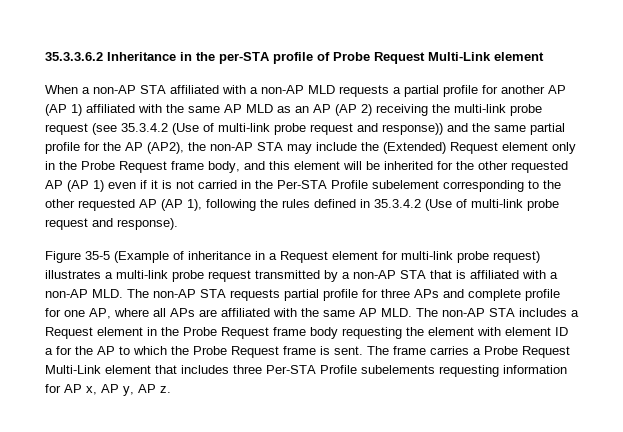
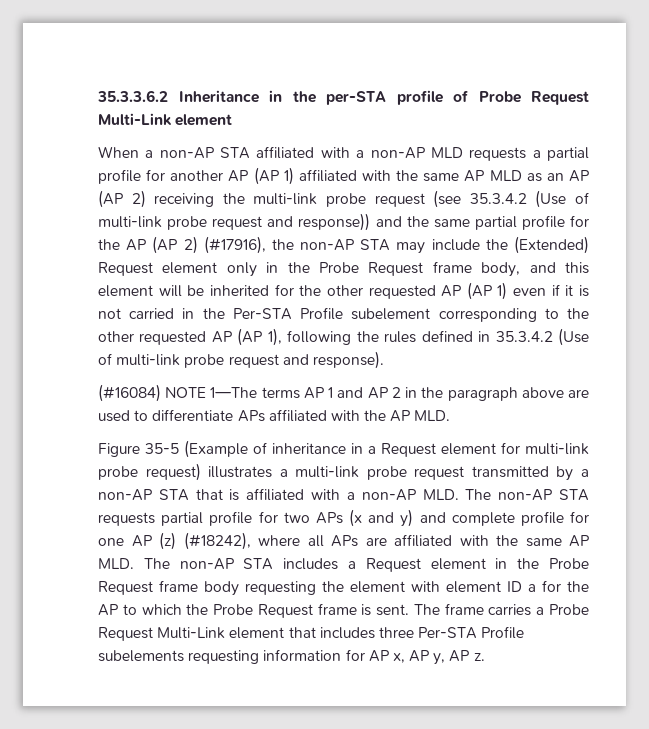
[147,142,184,154] (AP2), -> [152,236,266,254] (AP 2) (#17916),
(178, 224) none -> [98,384,589,402] [98,409,451,422] // (#16084) NOTE 1—The terms AP 1 and AP 2 in the paragraph above are used to differentiate APs affiliated with the AP MLD.
[381,289,439,298] three APs -> [283,509,414,527] two APs (x and y)
[89,308,111,319] AP, -> [131,532,251,550] AP (z) (#18242),

